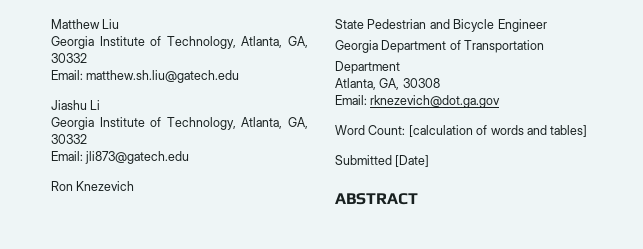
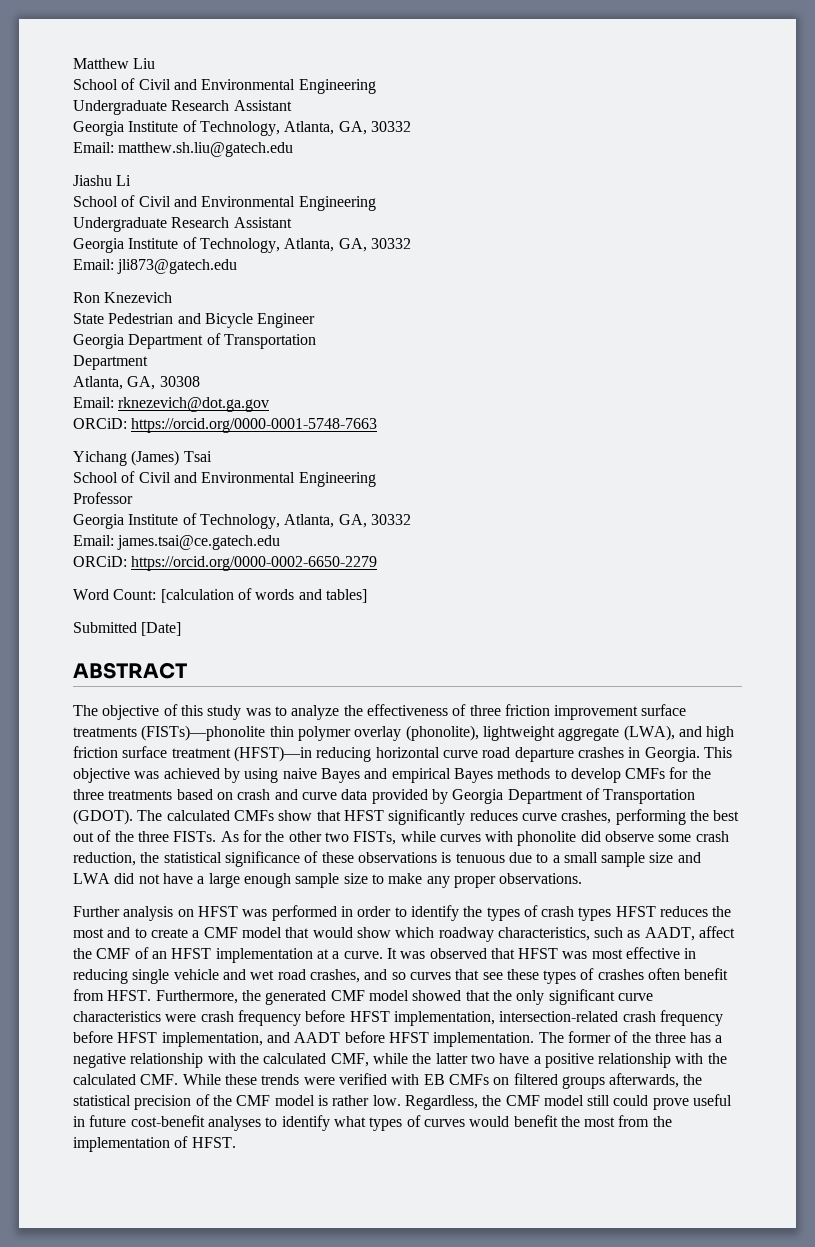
(120, 24) none -> [73,78,376,94] [73,100,292,115] // School of Civil and Environmental Engineering // Undergraduate Research Assistant
(101, 105) none -> [73,195,376,211] [73,217,292,232] // School of Civil and Environmental Engineering // Undergraduate Research Assistant
(501, 101) none -> [73,418,378,433] [73,450,212,466] [73,471,376,487] [73,492,133,504] [73,513,411,529] [73,535,281,550] [73,556,378,571] // ORCiD: https://orcid.org/0000-0001-5748-7663 // Yichang (James) Tsai // School of Civil and Environmental Engineering // Professor // Georgia Institute of Technology, Atlanta, GA, 30332 // Email: james.tsai@ce.gatech.edu // ORCiD: https://orcid.org/0000-0002-6650-2279
(418, 199) none -> [73,704,687,720] [73,725,735,741] [73,746,732,762] [73,767,711,783] [73,788,696,804] [73,809,740,825] [73,830,729,846] [73,851,701,867] [73,873,583,888] [73,905,732,921] [73,926,736,942] [73,947,697,963] [73,968,729,984] [73,989,653,1005] [73,1010,723,1026] [73,1031,723,1047] [73,1053,727,1068] [73,1073,703,1089] [73,1094,733,1110] [73,1115,672,1131] [73,1136,236,1152] // The objective of this study was to analyze the effectiveness of three friction improvement surface treatments (FISTs)—phonolite thin polymer overlay (phonolite), lightweight aggregate (LWA), and high friction surface treatment (HFST)—in reducing horizontal curve road departure crashes in Georgia. This objective was achieved by using naive Bayes and empirical Bayes methods to develop CMFs for the three treatments based on crash and curve data provided by Georgia Department of Transportation (GDOT). The calculated CMFs show that HFST significantly reduces curve crashes, performing the best out of the three FISTs. As for the other two FISTs, while curves with phonolite did observe some crash reduction, the statistical significance of these observations is tenuous due to a small sample size and LWA did not have a large enough sample size to make any proper observations. // Further analysis on HFST was performed in order to identify the types of crash types HFST reduces the most and to create a CMF model that would show which roadway characteristics, such as AADT, affect the CMF of an HFST implementation at a curve. It was observed that HFST was most effective in reducing single vehicle and wet road crashes, and so curves that see these types of crashes often benefit from HFST. Furthermore, the generated CMF model showed that the only significant curve characteristics were crash frequency before HFST implementation, intersection-related crash frequency before HFST implementation, and AADT before HFST implementation. The former of the three has a negative relationship with the calculated CMF, while the latter two have a positive relationship with the calculated CMF. While these trends were verified with EB CMFs on filtered groups afterwards, the statistical precision of the CMF model is rather low. Regardless, the CMF model still could prove useful in future cost-benefit analyses to identify what types of curves would benefit the most from the implementation of HFST.

